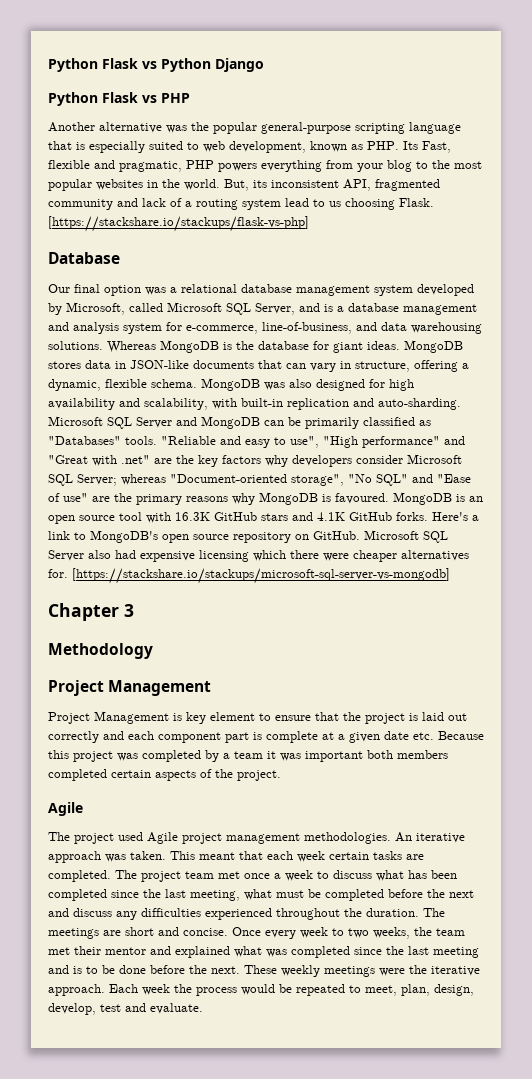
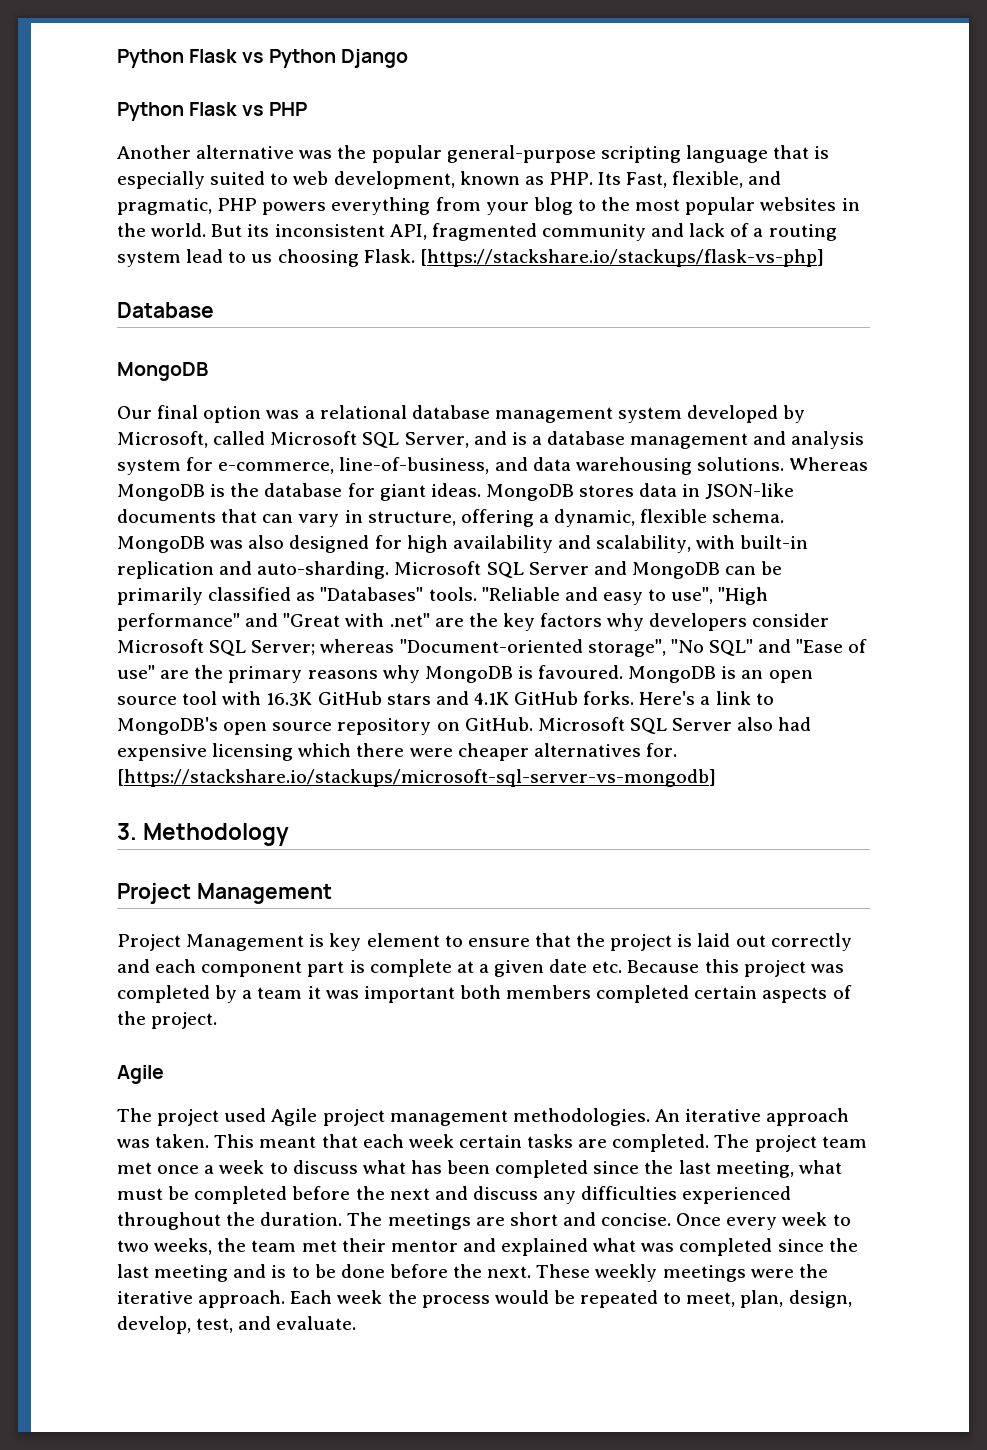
[48,160,90,169] flexible -> [672,171,744,188] flexible,
[224,179,249,191] But, -> [211,224,243,237] But
(120, 258) none -> [117,362,208,381] // MongoDB
[48,603,134,621] Chapter 3 // -> [117,823,137,840] 3.
[100,1004,121,1012] test -> [196,1318,234,1333] test,

